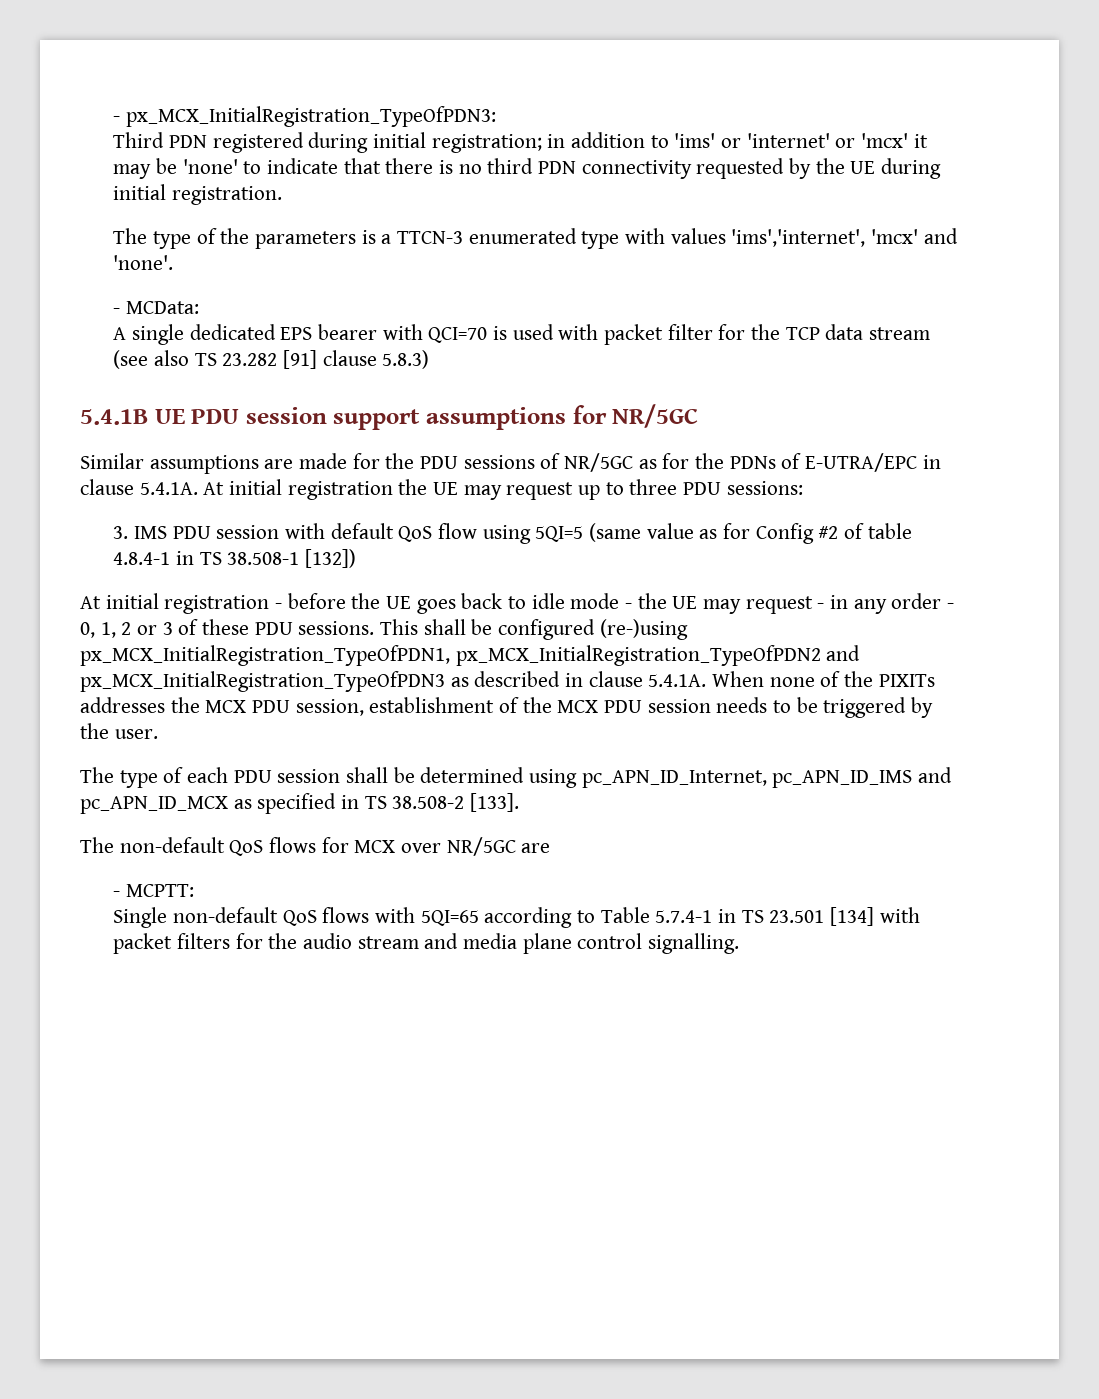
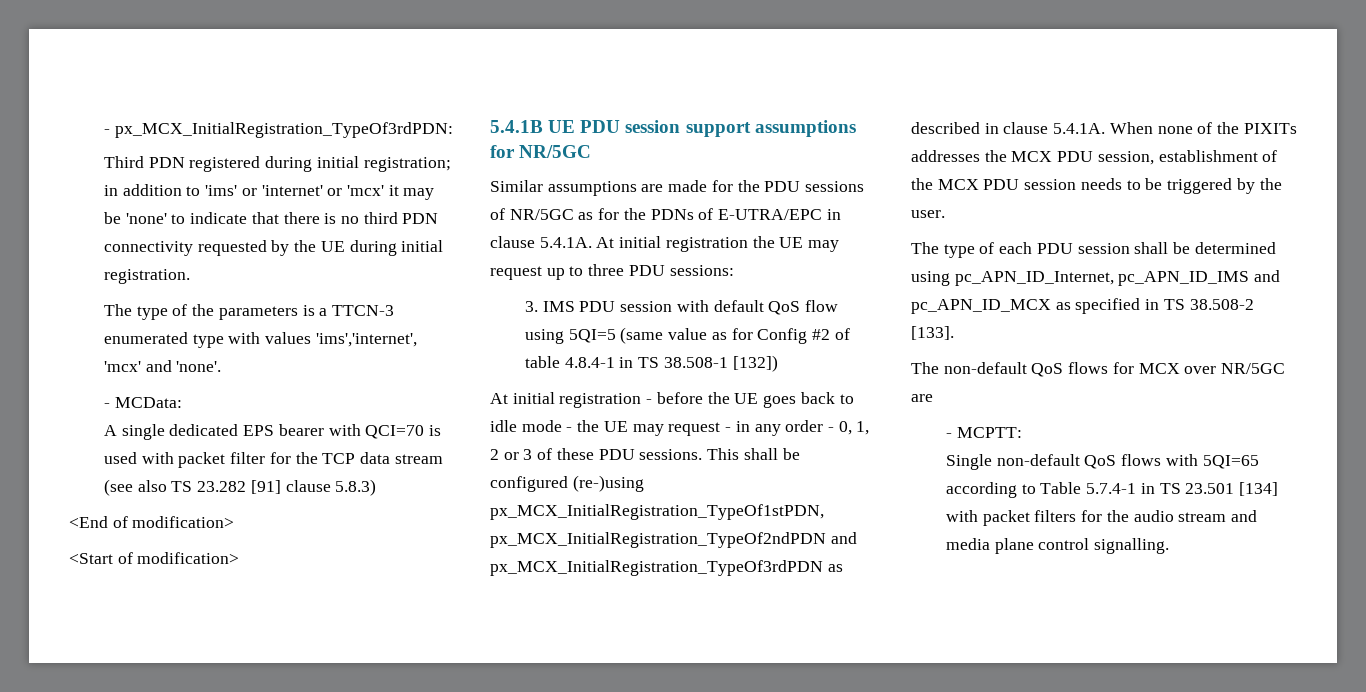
[113,106,497,127] - px_MCX_InitialRegistration_TypeOfPDN3: -> [103,122,453,138] - px_MCX_InitialRegistration_TypeOf3rdPDN:
(430, 359) none -> [69,516,235,528] [69,552,240,564] // <End of modification> // <Start of modification>
[80,645,861,666] [80,671,445,692] px_MCX_InitialRegistration_TypeOfPDN1, px_MCX_InitialRegistration_TypeOfPDN2 and px_MCX_InitialRegistration_TypeOfPDN3 -> [490,504,824,520] [490,532,857,548] [490,560,823,576] px_MCX_InitialRegistration_TypeOf1stPDN, px_MCX_InitialRegistration_TypeOf2ndPDN and px_MCX_InitialRegistration_TypeOf3rdPDN

